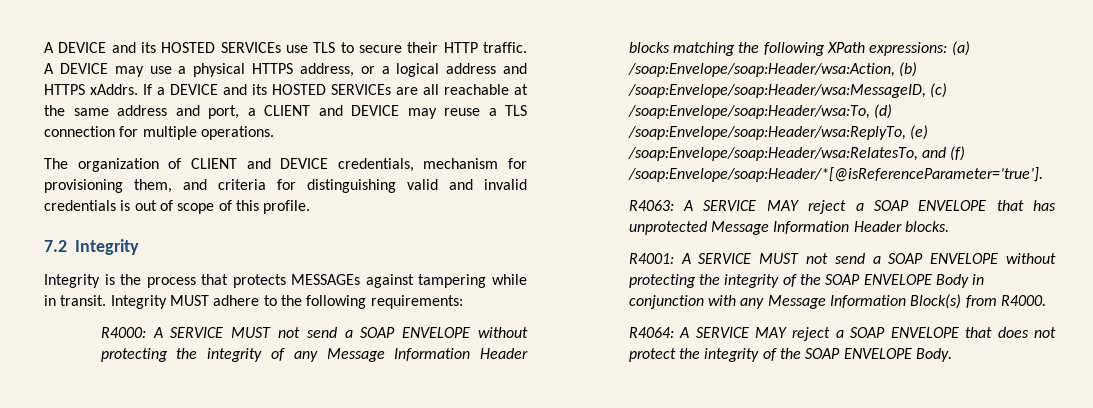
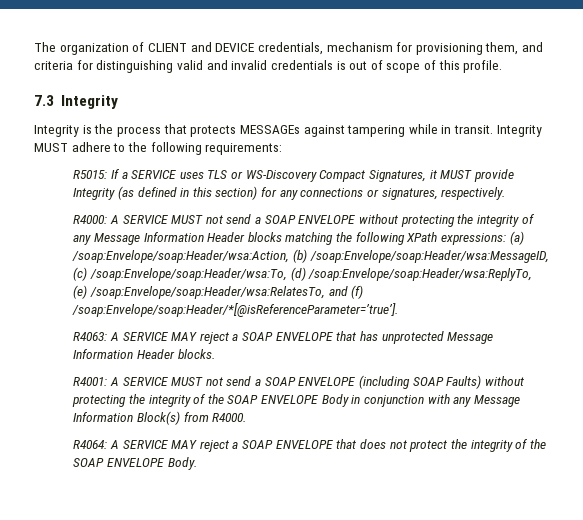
[44,42,527,53] [44,63,527,77] [44,84,528,95] [44,105,527,119] [44,126,274,140] A DEVICE and its HOSTED SERVICEs use TLS to secure their HTTP traffic. A DEVICE may use a physical HTTPS address, or a logical address and HTTPS xAddrs. If a DEVICE and its HOSTED SERVICEs are all reachable at the same address and port, a CLIENT and DEVICE may reuse a TLS connection for multiple operations. // -> (34, 47) none
[44,240,67,252] 7.2 -> [34,95,54,106] 7.3
(463, 302) none -> [73,169,514,182] [73,186,506,200] // R5015: If a SERVICE uses TLS or WS-Discovery Compact Signatures, it MUST provide Integrity (as defined in this section) for any connections or signatures, respectively.
(999, 258) none -> [359,375,482,389] (including SOAP Faults)

